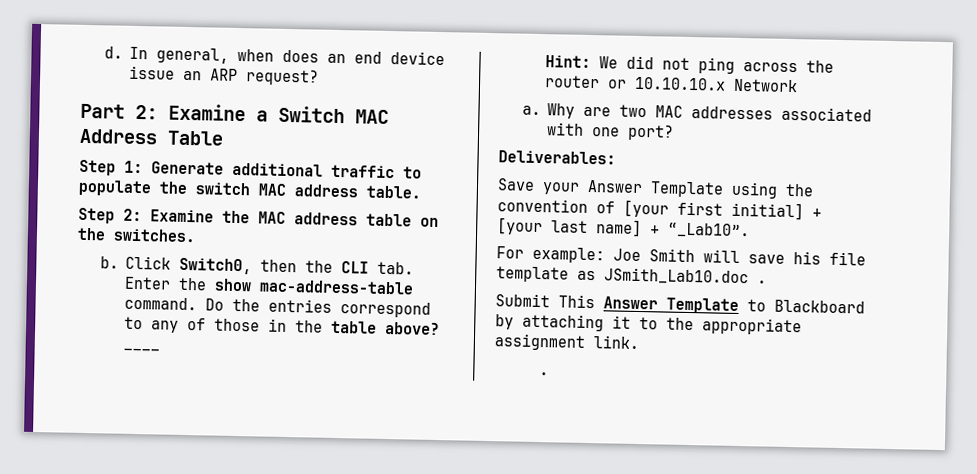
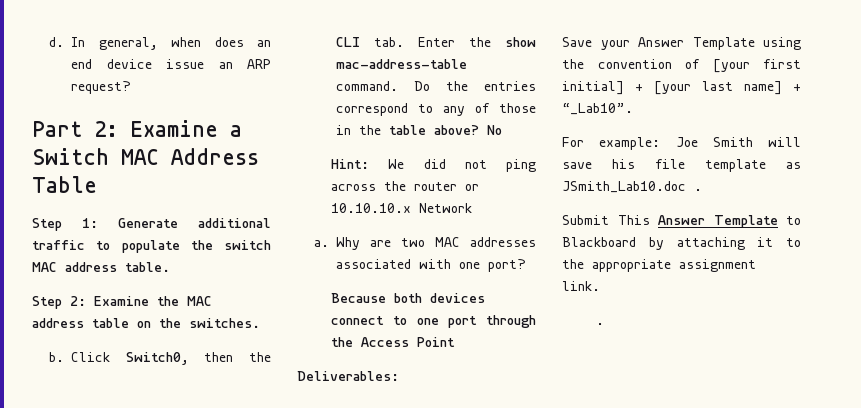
[122,347,160,352] ____ -> [487,125,503,135] No
(674, 132) none -> [331,293,486,303] [331,315,536,328] [331,337,456,347] // Because both devices connect to one port through the Access Point

